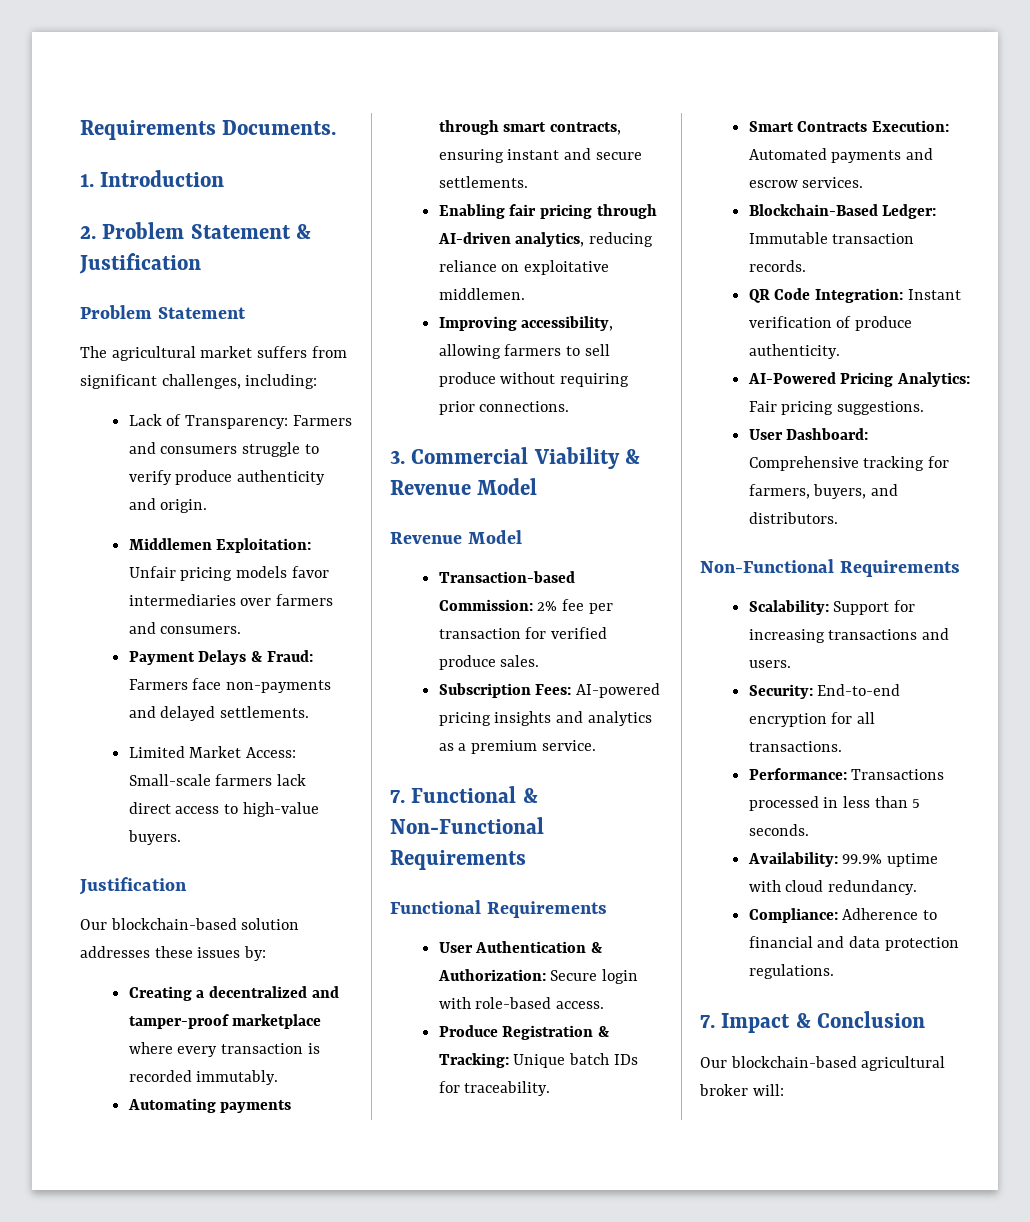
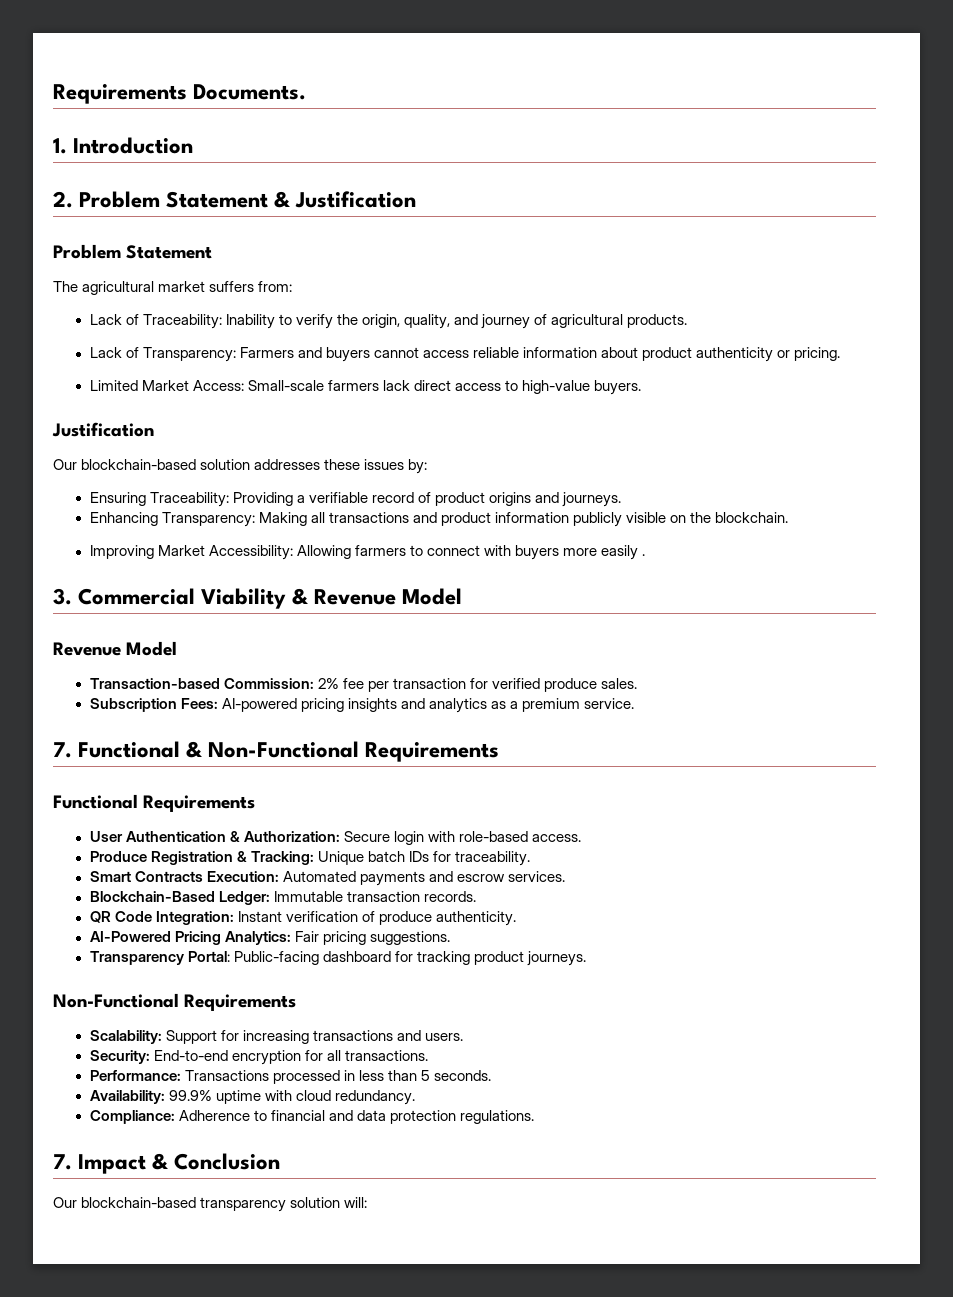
[311,346,347,358] [80,374,318,389] from significant challenges, including: -> [258,281,293,292] [89,314,688,329] from: // Lack of Traceability: Inability to verify the origin, quality, and journey of agricultural products.
[160,442,319,457] [128,470,325,485] [128,498,208,513] [128,538,312,553] [128,566,329,581] [128,594,333,606] [128,622,242,634] [128,650,313,665] [128,678,331,693] [128,706,309,721] consumers struggle to verify produce authenticity and origin. // Middlemen Exploitation: Unfair pricing models favor intermediaries over farmers and consumers. // Payment Delays & Fraud: Farmers face non-payments and delayed settlements. -> [326,347,841,362] buyers cannot access reliable information about product authenticity or pricing.
[128,986,339,1001] [128,1014,322,1029] [128,1042,320,1057] [128,1070,279,1085] [127,1098,292,1113] [438,120,621,135] [438,148,642,163] [438,176,528,188] [438,204,657,219] [437,232,653,247] [438,260,609,275] [438,288,525,300] [438,316,614,331] [438,344,610,359] [438,372,629,387] [438,401,570,415] Creating a decentralized and tamper-proof marketplace where every transaction is recorded immutably. // Automating payments through smart contracts, ensuring instant and secure settlements. // Enabling fair pricing through AI-driven analytics, reducing reliance on exploitative middlemen. // Improving accessibility, allowing farmers to sell produce without requiring prior connections. -> [89,492,622,507] [89,512,789,527] [89,545,646,560] Ensuring Traceability: Providing a verifiable record of product origins and journeys. // Enhancing Transparency: Making all transactions and product information publicly visible on the blockchain. // Improving Market Accessibility: Allowing farmers to connect with buyers more easily .
[748,428,869,440] [748,456,949,471] [748,484,898,499] [748,512,838,524] User Dashboard: Comprehensive tracking for farmers, buyers, and distributors. -> [89,951,587,966] Transparency Portal: Public-facing dashboard for tracking product journeys.
[861,1056,946,1071] [699,1084,748,1096] agricultural broker -> [200,1197,341,1212] transparency solution

